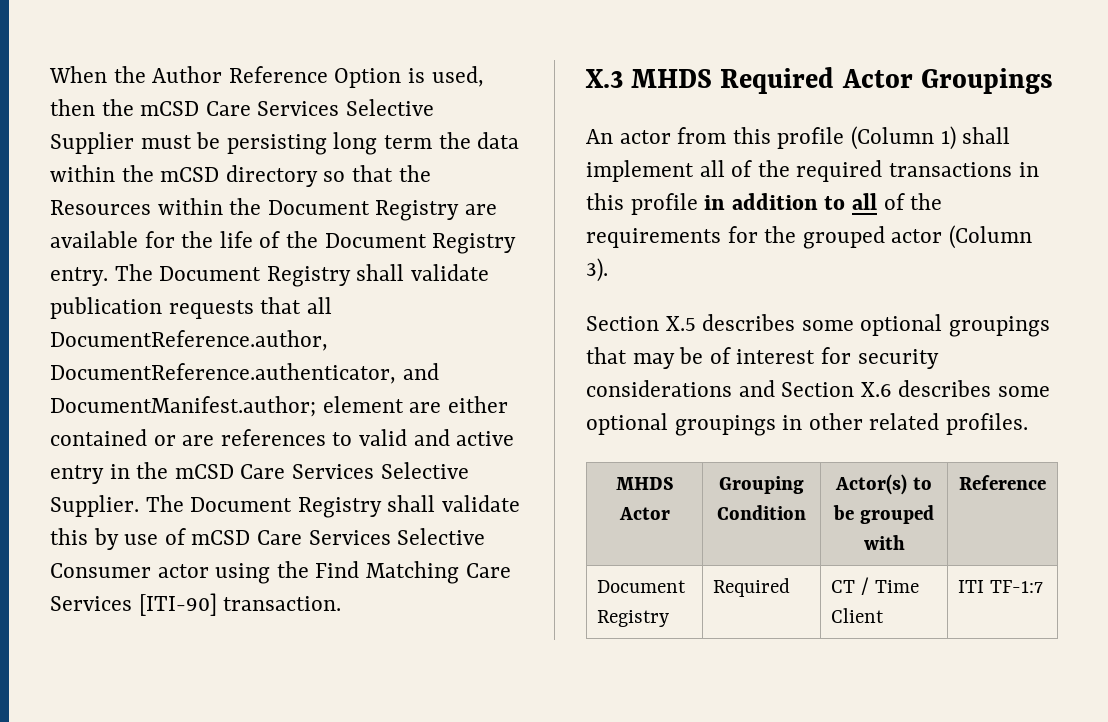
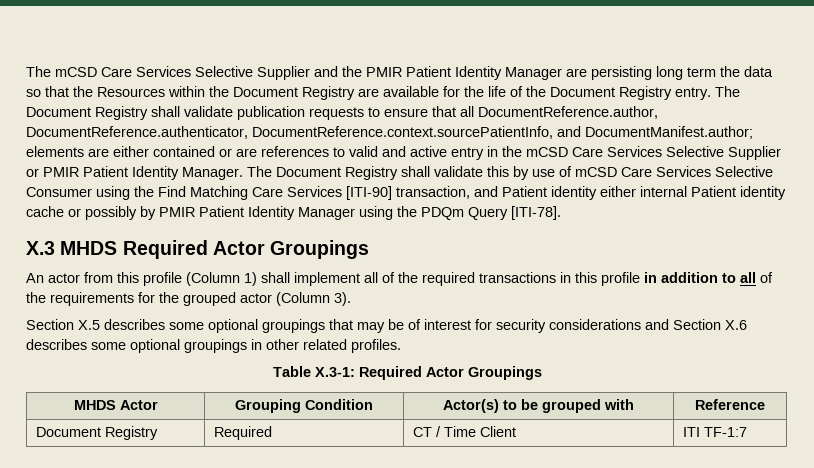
[49,66,484,88] [50,99,435,116] [50,132,221,154] When the Author Reference Option is used, then the mCSD Care Services Selective Supplier must be -> [26,66,587,80] The mCSD Care Services Selective Supplier and the PMIR Patient Identity Manager are
[50,165,318,187] within the mCSD directory -> (773, 71) none
(254, 309) none -> [368,107,428,117] to ensure
(396, 373) none -> [252,126,553,139] DocumentReference.context.sourcePatientInfo,
[322,396,404,413] element -> [26,146,84,157] elements
[50,495,139,517] Supplier. -> [728,146,781,160] [26,166,243,180] Supplier or PMIR Patient Identity Manager.
[157,564,209,578] actor -> (92, 192) none
[223,596,342,611] transaction. -> [396,186,786,200] [26,206,561,220] transaction, and Patient identity either internal Patient identity cache or possibly by PMIR Patient Identity Manager using the PDQm Query [ITI-78].
(1029, 424) none -> [272,366,542,380] // Table X.3-1: Required Actor Groupings

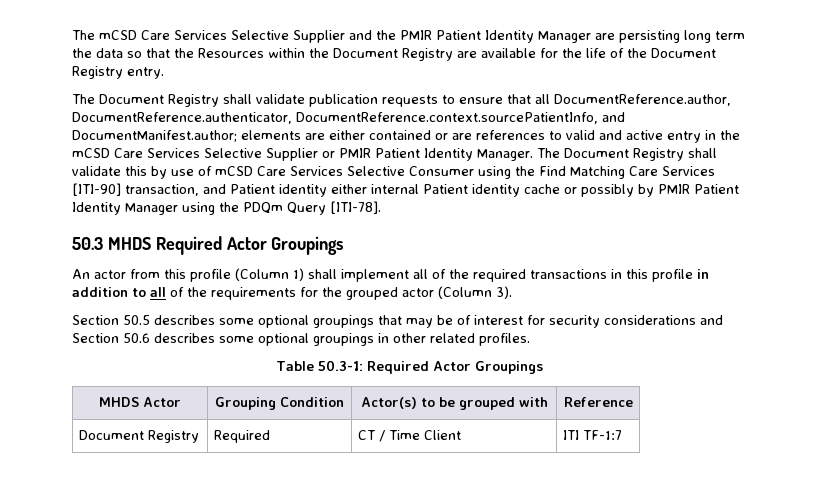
(711, 93) none -> (164, 73) //
[26,241,55,255] X.3 -> [72,237,103,250] 50.3
[78,320,100,330] X.5 -> [123,315,150,325] 50.5
[725,320,747,330] X.6 -> [123,333,150,343] 50.6
[314,367,355,377] X.3-1: -> [317,360,363,371] 50.3-1:

